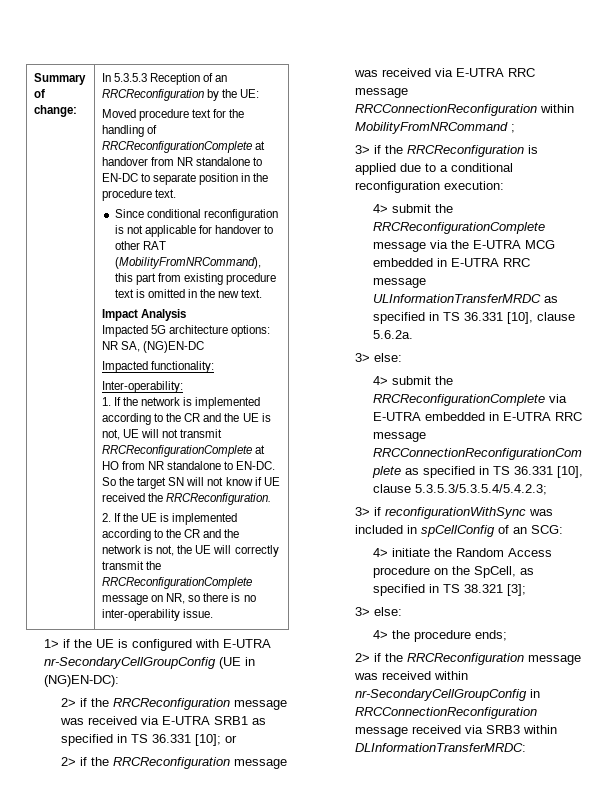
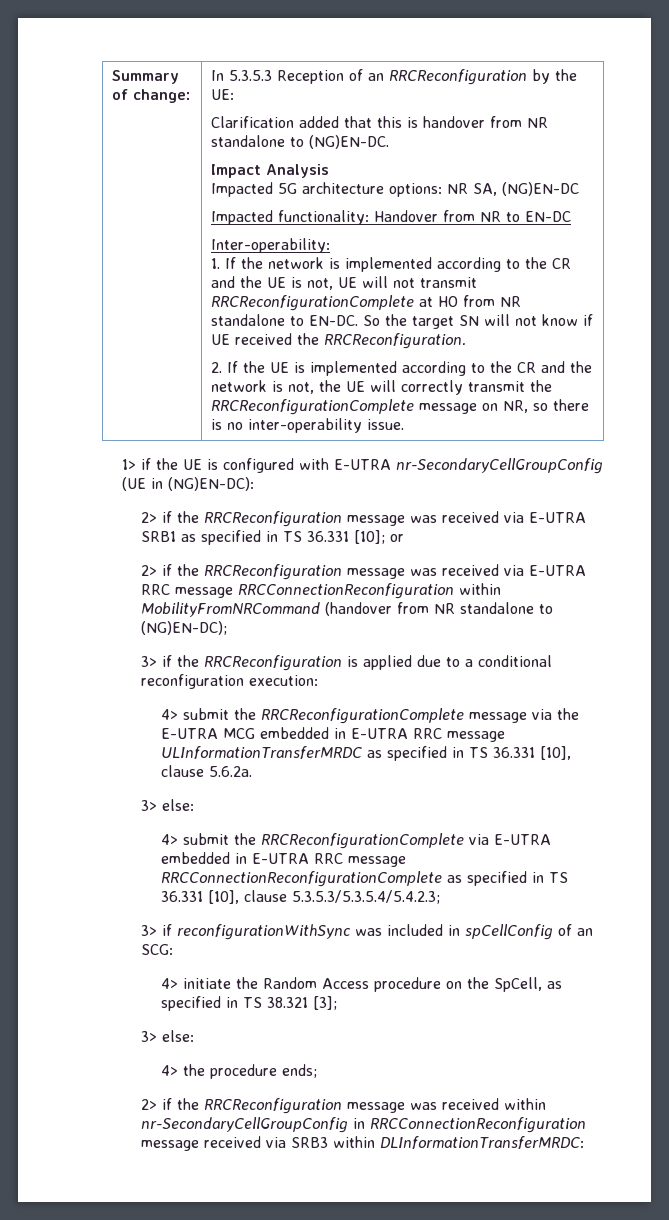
[101,109,245,121] [101,125,158,137] [101,141,266,153] Moved procedure text for the handling of RRCReconfigurationComplete at -> [211,116,419,128] Clarification added that this is
[101,173,269,185] [101,189,177,201] [114,209,278,221] [114,225,274,237] [114,241,166,250] [114,257,261,269] [114,273,277,285] [114,289,263,298] EN-DC to separate position in the procedure text. // Since conditional reconfiguration is not applicable for handover to other RAT (MobilityFromNRCommand), this part from existing procedure text is omitted in the new text. -> [309,135,390,149] (NG)EN-DC.
(215, 367) none -> [374,210,572,222] Handover from NR to EN-DC
[511,124,516,133] ; -> [325,602,554,616] [141,621,228,635] (handover from NR standalone to (NG)EN-DC);

